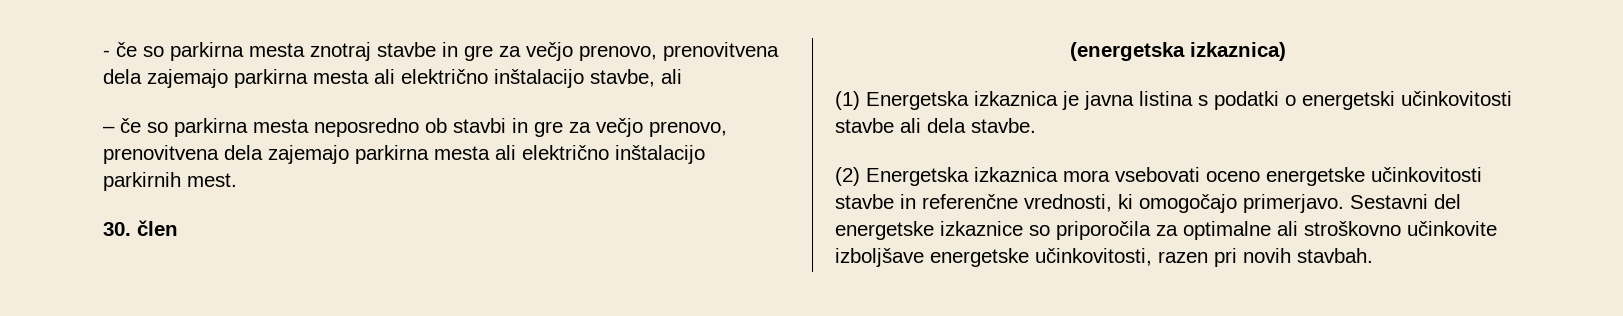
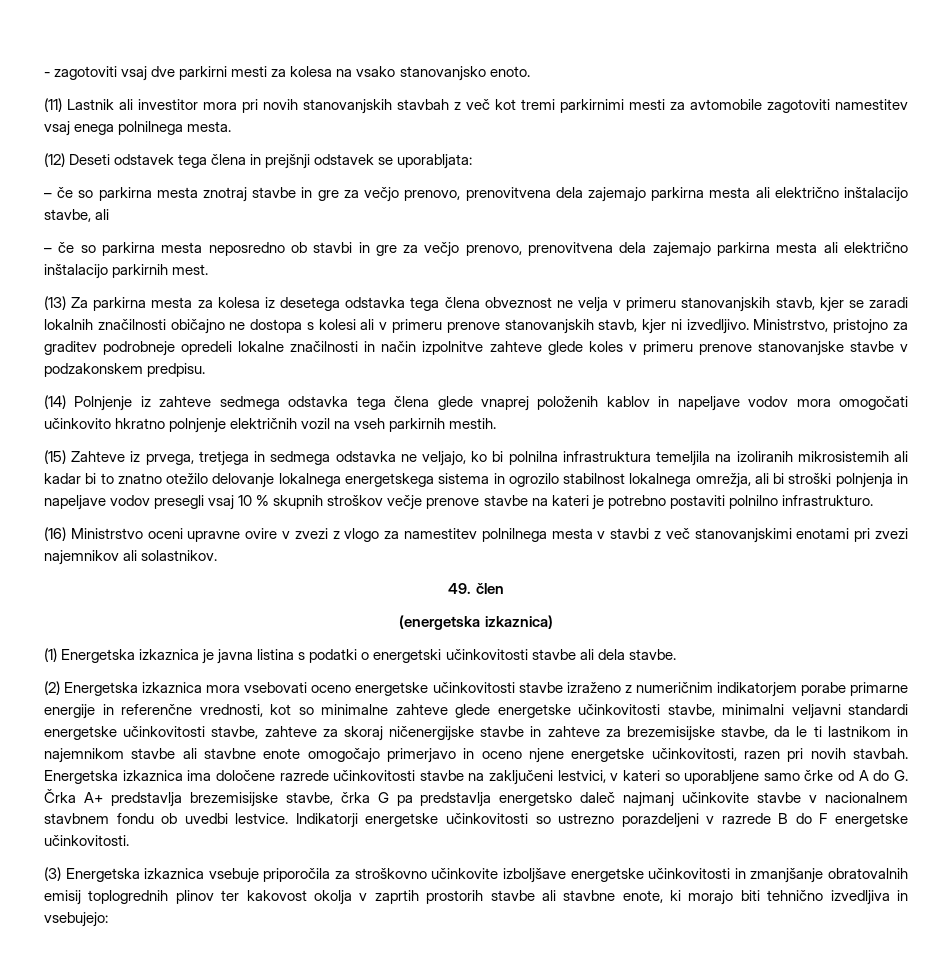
[103,50,110,57] - -> [44,66,530,81] [44,98,908,114] [44,121,232,136] [44,153,473,169] [44,193,52,198] - zagotoviti vsaj dve parkirni mesti za kolesa na vsako stanovanjsko enoto. // (11) Lastnik ali investitor mora pri novih stanovanjskih stavbah z več kot tremi parkirnimi mesti za avtomobile zagotoviti namestitev vsaj enega polnilnega mesta. // (12) Deseti odstavek tega člena in prejšnji odstavek se uporabljata: // –
[103,222,131,236] 30. -> [44,296,908,312] [44,319,909,334] [44,341,908,356] [44,363,206,377] [44,395,908,411] [44,418,497,433] [44,450,908,466] [44,473,909,488] [44,495,873,510] [44,527,908,543] [44,550,218,565] [448,583,472,594] (13) Za parkirna mesta za kolesa iz desetega odstavka tega člena obveznost ne velja v primeru stanovanjskih stavb, kjer se zaradi lokalnih značilnosti običajno ne dostopa s kolesi ali v primeru prenove stanovanjskih stavb, kjer ni izvedljivo. Ministrstvo, pristojno za graditev podrobneje opredeli lokalne značilnosti in način izpolnitve zahteve glede koles v primeru prenove stanovanjske stavbe v podzakonskem predpisu. // (14) Polnjenje iz zahteve sedmega odstavka tega člena glede vnaprej položenih kablov in napeljave vodov mora omogočati učinkovito hkratno polnjenje električnih vozil na vseh parkirnih mestih. // (15) Zahteve iz prvega, tretjega in sedmega odstavka ne veljajo, ko bi polnilna infrastruktura temeljila na izoliranih mikrosistemih ali kadar bi to znatno otežilo delovanje lokalnega energetskega sistema in ogrozilo stabilnost lokalnega omrežja, ali bi stroški polnjenja in napeljave vodov presegli vsaj 10 % skupnih stroškov večje prenove stavbe na kateri je potrebno postaviti polnilno infrastrukturo. // (16) Ministrstvo oceni upravne ovire v zvezi z vlogo za namestitev polnilnega mesta v stavbi z več stanovanjskimi enotami pri zvezi najemnikov ali solastnikov. // 49.
[900,194,1461,213] [835,221,1497,240] [835,248,924,267] in referenčne vrednosti, ki omogočajo primerjavo. Sestavni del energetske izkaznice so priporočila za optimalne ali stroškovno učinkovite izboljšave -> [566,682,908,697] [44,704,908,719] [44,726,908,741] [44,748,564,763] izraženo z numeričnim indikatorjem porabe primarne energije in referenčne vrednosti, kot so minimalne zahteve glede energetske učinkovitosti stavbe, minimalni veljavni standardi energetske učinkovitosti stavbe, zahteve za skoraj ničenergijske stavbe in zahteve za brezemisijske stavbe, da le ti lastnikom in najemnikom stavbe ali stavbne enote omogočajo primerjavo in oceno njene
(1373, 255) none -> [44,770,909,785] [44,789,908,807] [44,813,908,828] [44,835,129,846] [44,867,909,883] [44,890,909,905] [44,912,108,927] Energetska izkaznica ima določene razrede učinkovitosti stavbe na zaključeni lestvici, v kateri so uporabljene samo črke od A do G. Črka A+ predstavlja brezemisijske stavbe, črka G pa predstavlja energetsko daleč najmanj učinkovite stavbe v nacionalnem stavbnem fondu ob uvedbi lestvice. Indikatorji energetske učinkovitosti so ustrezno porazdeljeni v razrede B do F energetske učinkovitosti. // (3) Energetska izkaznica vsebuje priporočila za stroškovno učinkovite izboljšave energetske učinkovitosti in zmanjšanje obratovalnih emisij toplogrednih plinov ter kakovost okolja v zaprtih prostorih stavbe ali stavbne enote, ki morajo biti tehnično izvedljiva in vsebujejo:

